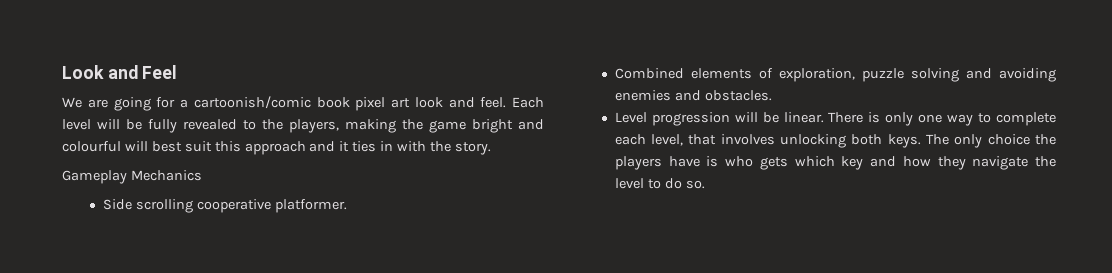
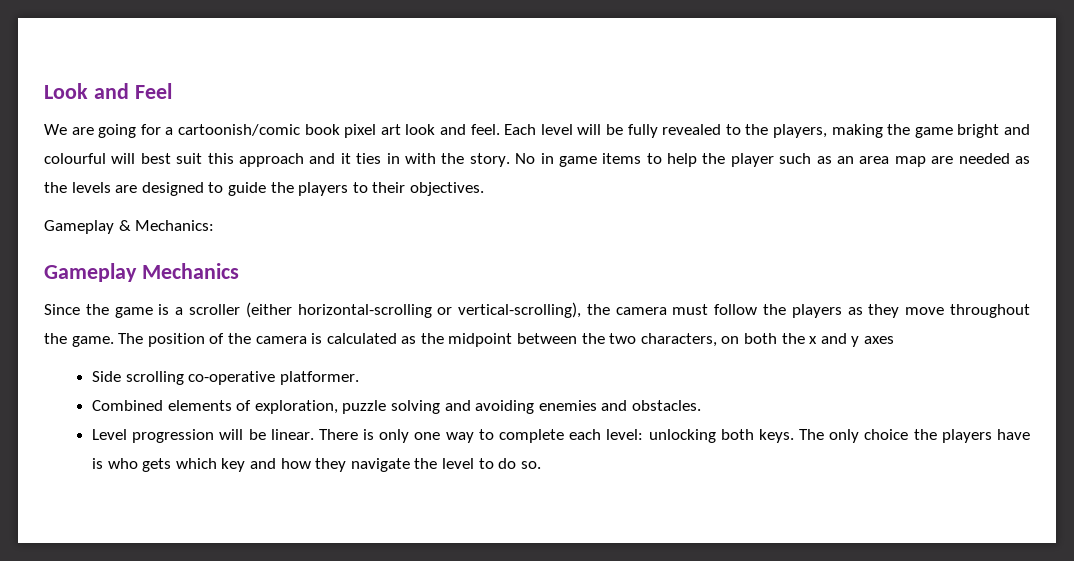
[62,170,202,184] // Gameplay Mechanics -> [515,153,1030,167] [44,182,484,196] [44,220,215,234] [44,263,239,282] [44,302,1030,318] [44,333,894,347] No in game items to help the player such as an area map are needed as the levels are designed to guide the players to their objectives. // Gameplay & Mechanics: // Gameplay Mechanics // Since the game is a scroller (either horizontal-scrolling or vertical-scrolling), the camera must follow the players as they move throughout the game. The position of the camera is calculated as the midpoint between the two characters, on both the x and y axes
[196,199,271,213] cooperative -> [188,371,276,385] co-operative
[651,134,775,146] level, that involves -> [606,429,644,440] level:

